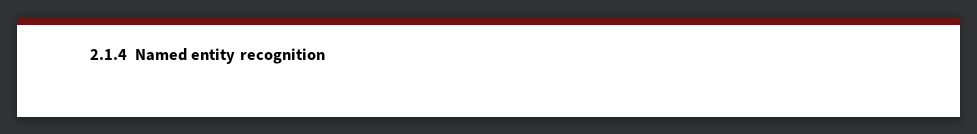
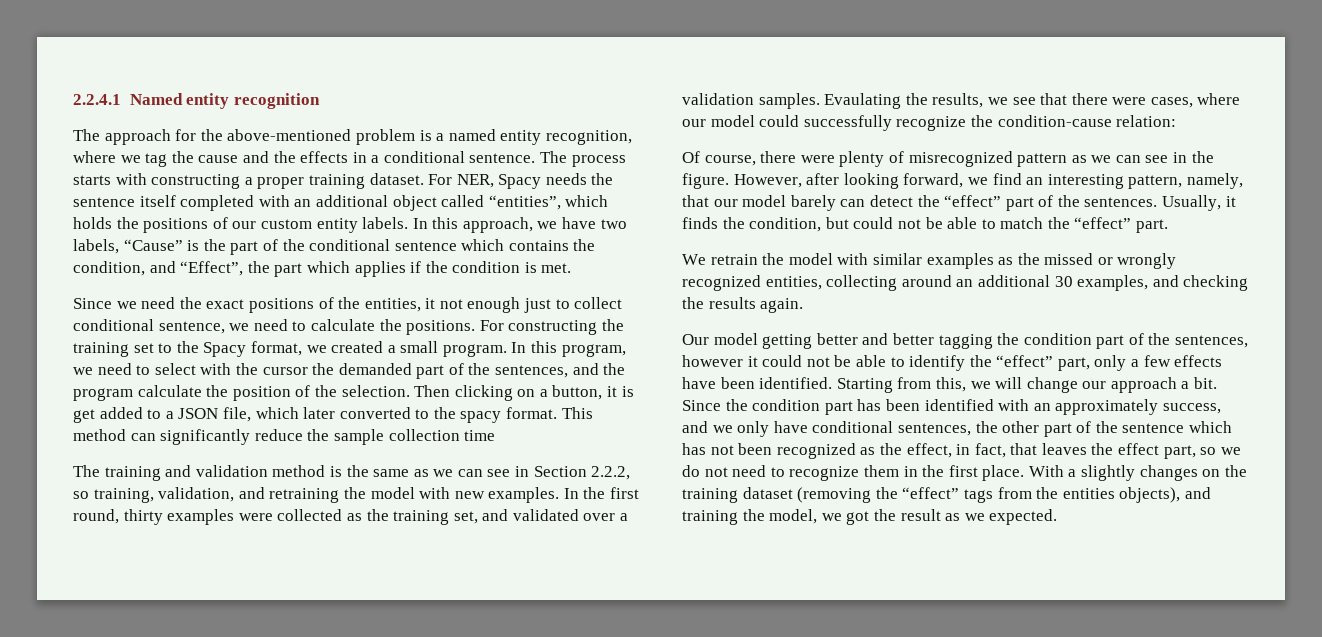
[90,49,127,60] 2.1.4 -> [73,94,121,105] 2.2.4.1
(325, 56) none -> [73,129,632,145] [73,151,626,167] [73,173,614,189] [73,195,609,211] [73,217,627,233] [73,239,596,255] [73,261,572,277] [73,297,623,313] [73,319,624,335] [73,341,626,357] [73,363,626,379] [73,385,634,401] [73,407,593,423] [73,429,496,445] [73,465,631,481] [73,487,640,503] [73,509,629,525] [682,93,1241,109] [682,115,1177,131] [682,151,1214,167] [682,173,1243,189] [682,195,1236,211] [682,217,1169,233] [682,253,1177,269] [682,275,1249,291] [682,297,804,313] [682,333,1249,349] [682,355,1223,371] [682,377,1218,393] [682,399,1221,415] [682,421,1233,437] [682,443,1241,459] [682,465,1247,481] [682,487,1211,503] [682,509,1058,525] // The approach for the above-mentioned problem is a named entity recognition, where we tag the cause and the effects in a conditional sentence. The process starts with constructing a proper training dataset. For NER, Spacy needs the sentence itself completed with an additional object called “entities”, which holds the positions of our custom entity labels. In this approach, we have two labels, “Cause” is the part of the conditional sentence which contains the condition, and “Effect”, the part which applies if the condition is met. // Since we need the exact positions of the entities, it not enough just to collect conditional sentence, we need to calculate the positions. For constructing the training set to the Spacy format, we created a small program. In this program, we need to select with the cursor the demanded part of the sentences, and the program calculate the position of the selection. Then clicking on a button, it is get added to a JSON file, which later converted to the spacy format. This method can significantly reduce the sample collection time // The training and validation method is the same as we can see in Section 2.2.2, so training, validation, and retraining the model with new examples. In the first round, thirty examples were collected as the training set, and validated over a validation samples. Evaulating the results, we see that there were cases, where our model could successfully recognize the condition-cause relation: // Of course, there were plenty of misrecognized pattern as we can see in the figure. However, after looking forward, we find an interesting pattern, namely, that our model barely can detect the “effect” part of the sentences. Usually, it finds the condition, but could not be able to match the “effect” part. // We retrain the model with similar examples as the missed or wrongly recognized entities, collecting around an additional 30 examples, and checking the results again. // Our model getting better and better tagging the condition part of the sentences, however it could not be able to identify the “effect” part, only a few effects have been identified. Starting from this, we will change our approach a bit. Since the condition part has been identified with an approximately success, and we only have conditional sentences, the other part of the sentence which has not been recognized as the effect, in fact, that leaves the effect part, so we do not need to recognize them in the first place. With a slightly changes on the training dataset (removing the “effect” tags from the entities objects), and training the model, we got the result as we expected.

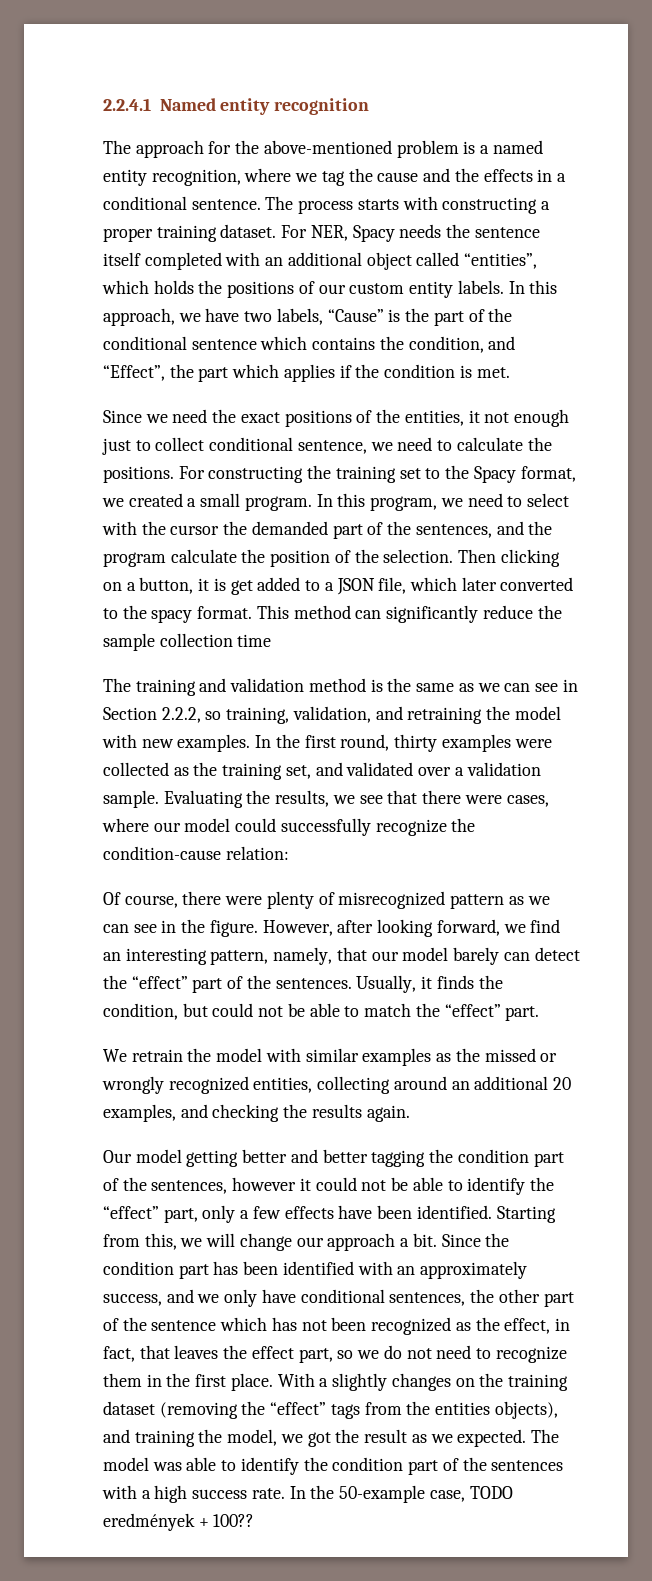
[758,93,902,109] samples. Evaulating -> [103,790,243,808] sample. Evaluating
[1054,276,1073,287] 30 -> [553,1077,572,1090] 20
(1058, 517) none -> [530,1429,559,1443] [103,1457,564,1475] [102,1485,513,1503] [103,1513,255,1531] The model was able to identify the condition part of the sentences with a high success rate. In the 50-example case, TODO eredmények + 100??

